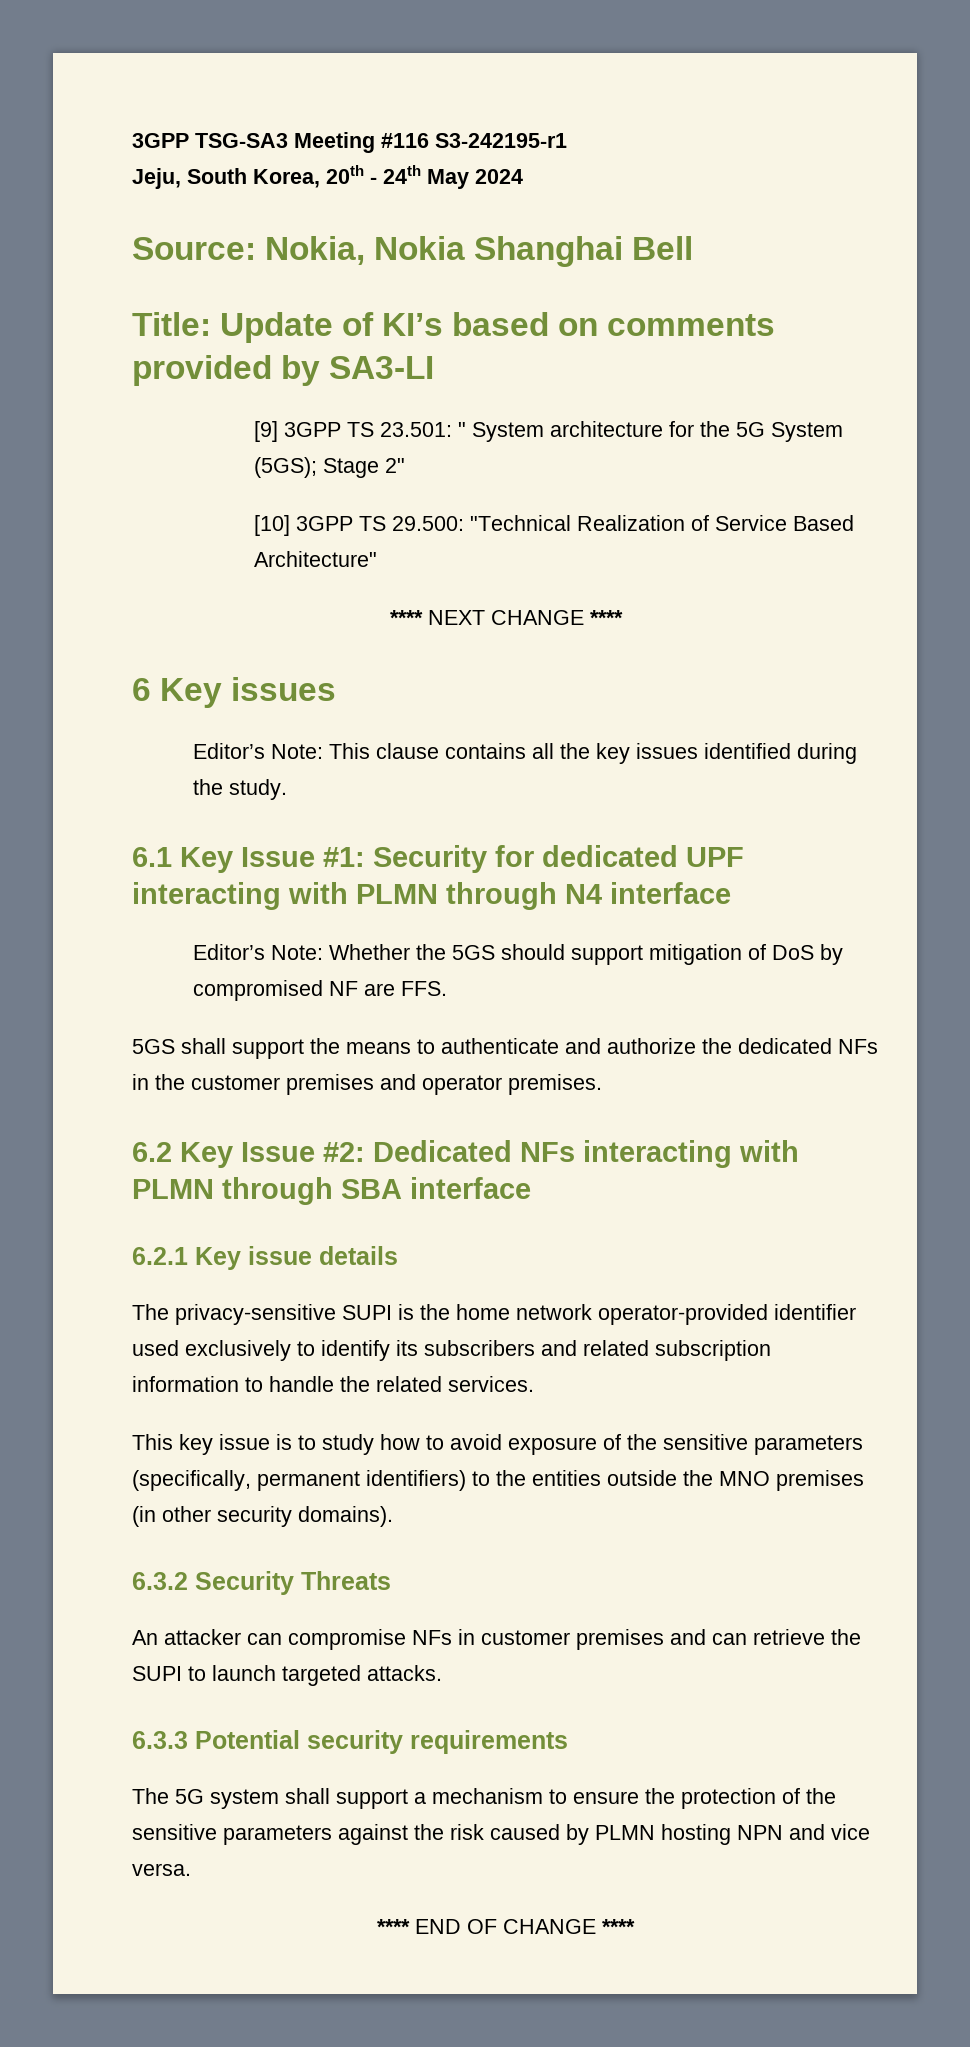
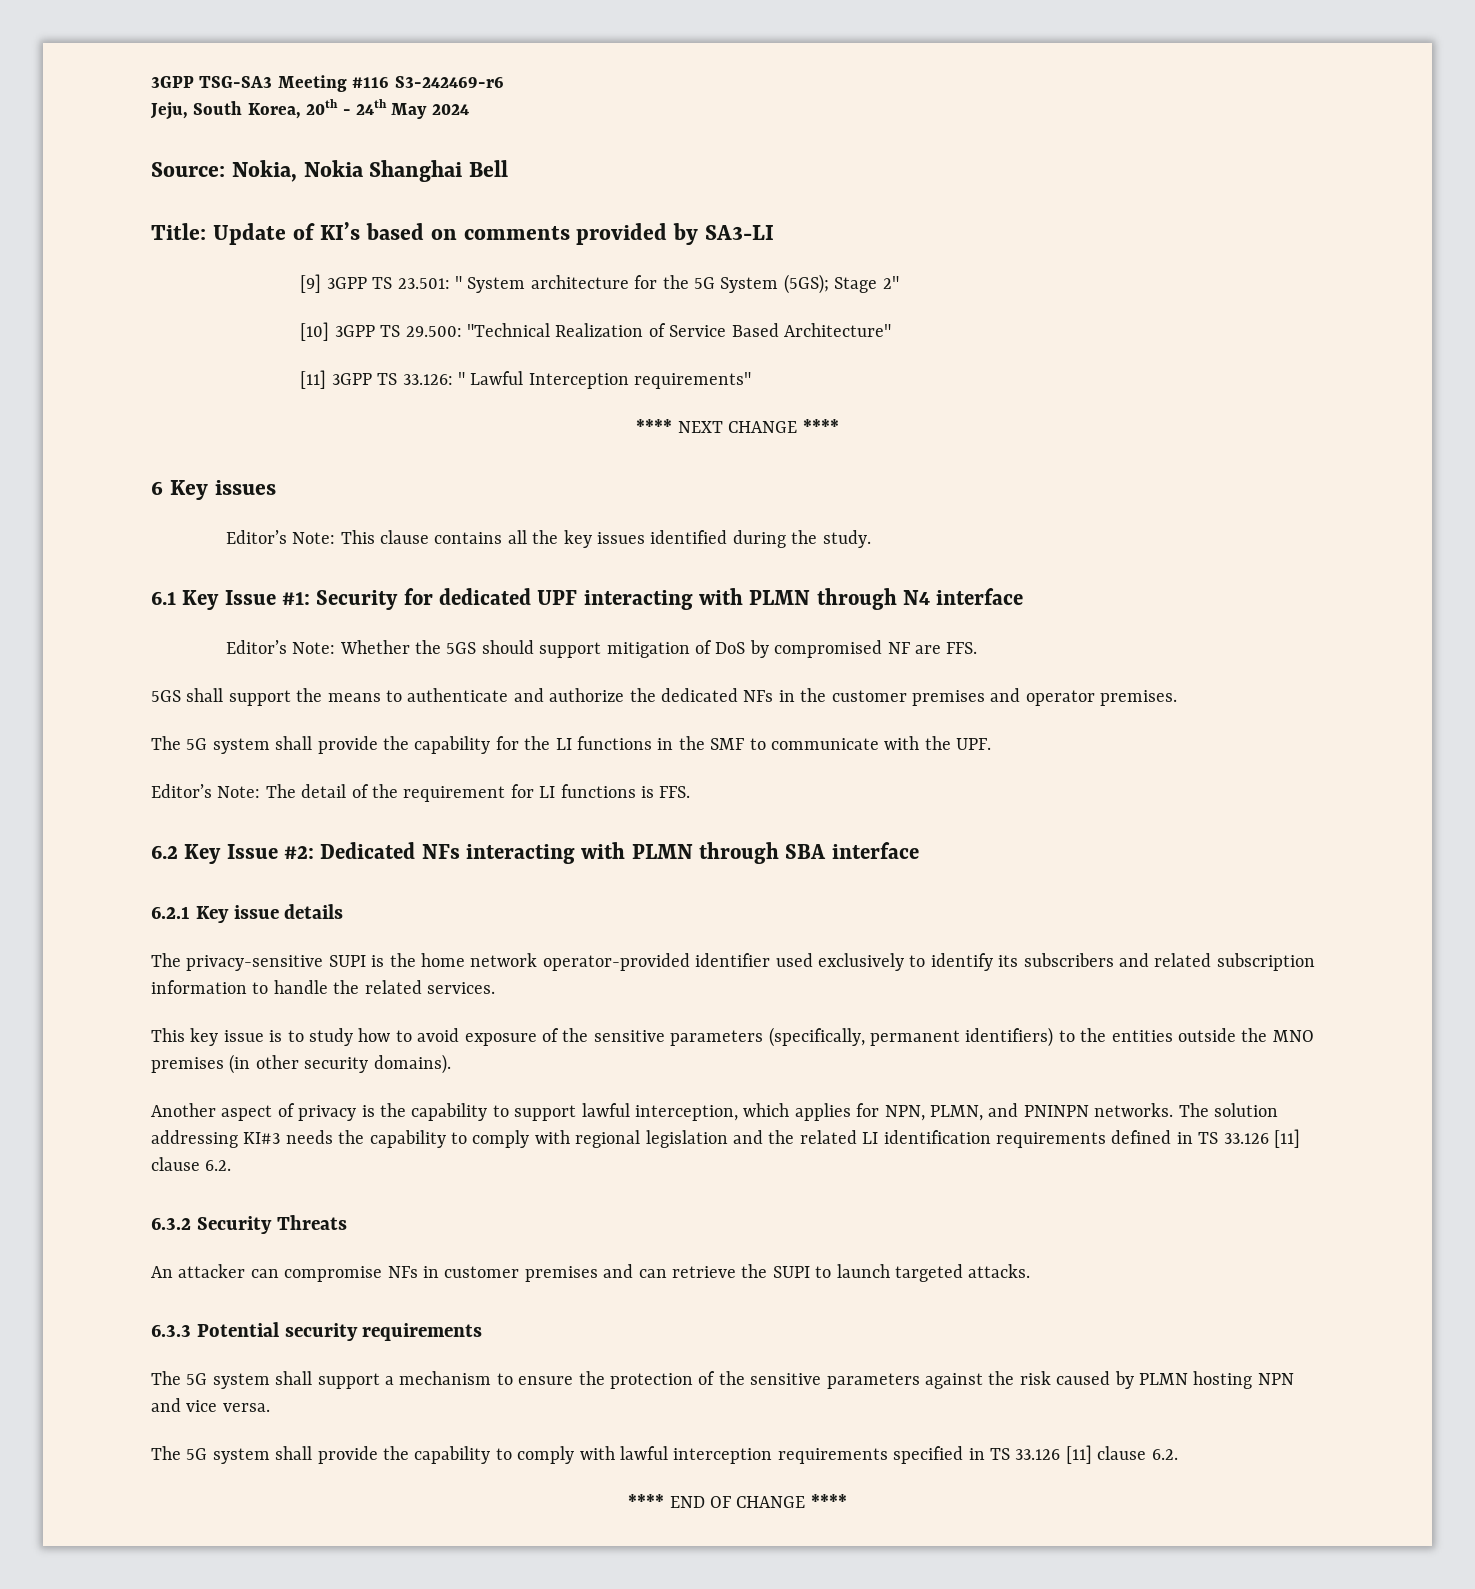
[435,133,567,148] S3-242195-r1 -> [394,76,504,88] S3-242469-r6
(377, 559) none -> [300,370,752,389] // [11] 3GPP TS 33.126: " Lawful Interception requirements"
(602, 1084) none -> [151,736,992,754] [151,784,691,802] // The 5G system shall provide the capability for the LI functions in the SMF to communicate with the UPF. // Editor’s Note: The detail of the requirement for LI functions is FFS.
(393, 1516) none -> [151,1103,1278,1121] [151,1129,1300,1148] [151,1157,232,1171] // Another aspect of privacy is the capability to support lawful interception, which applies for NPN, PLMN, and PNINPN networks. The solution addressing KI#3 needs the capability to comply with regional legislation and the related LI identification requirements defined in TS 33.126 [11] clause 6.2.
(191, 1869) none -> [151,1445,1178,1464] // The 5G system shall provide the capability to comply with lawful interception requirements specified in TS 33.126 [11] clause 6.2.

